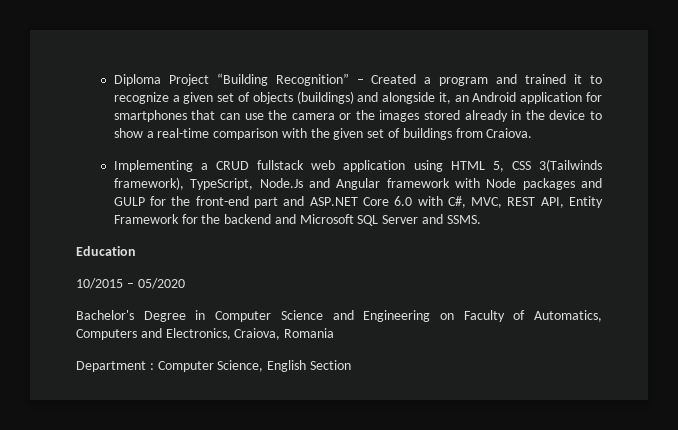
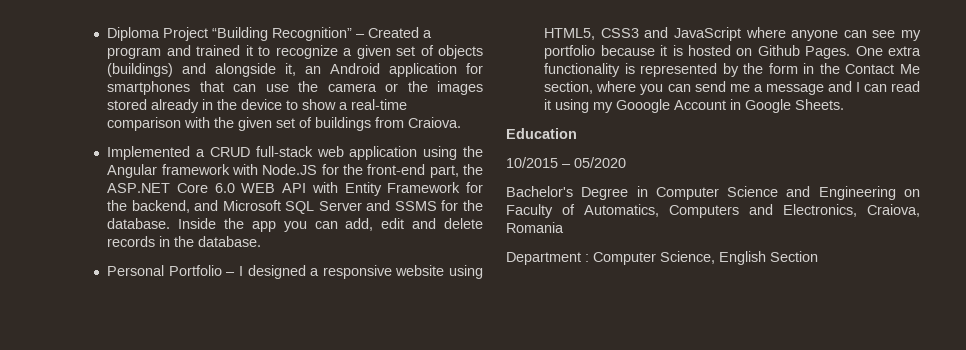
[113,160,193,172] Implementing -> [107,146,191,160] Implemented
[257,160,305,170] fullstack -> [255,146,313,157] full-stack
[450,159,602,172] [113,177,602,190] [113,197,145,206] HTML 5, CSS 3(Tailwinds framework), TypeScript, Node.Js and Angular framework with Node packages and GULP -> [463,146,484,157] [107,164,318,178] the Angular framework with Node.JS
[254,196,305,208] part and -> [429,164,483,178] part, the
[417,196,564,208] with C#, MVC, REST API, -> [241,182,338,193] WEB API with
[224,214,272,224] backend -> [131,200,190,213] backend,
[446,215,481,224] SSMS. -> [394,200,484,211] [107,218,483,232] [107,236,262,247] [107,265,483,279] [544,27,921,41] [544,45,921,59] [544,63,920,77] [544,81,920,95] [544,99,845,113] SSMS for the database. Inside the app you can add, edit and delete records in the database. // Personal Portfolio – I designed a responsive website using HTML5, CSS3 and JavaScript where anyone can see my portfolio because it is hosted on Github Pages. One extra functionality is represented by the form in the Contact Me section, where you can send me a message and I can read it using my Gooogle Account in Google Sheets.

